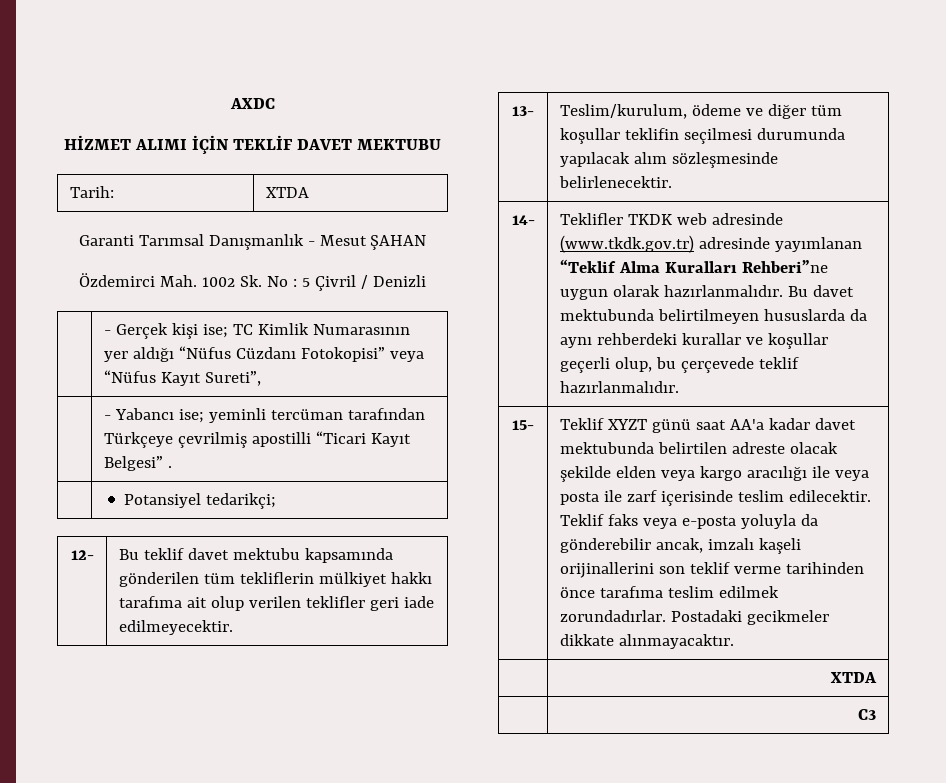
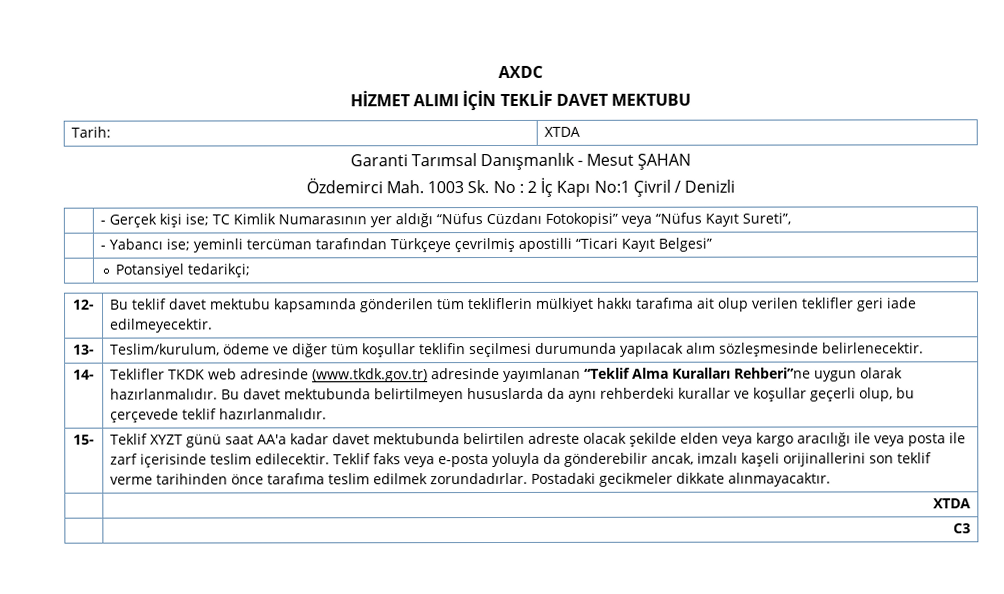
[202,277,236,287] 1002 -> [427,181,465,194] 1003
[301,278,310,287] 5 -> [527,177,630,197] 2 İç Kapı No:1
[167,466,172,468] . -> (713, 244) none

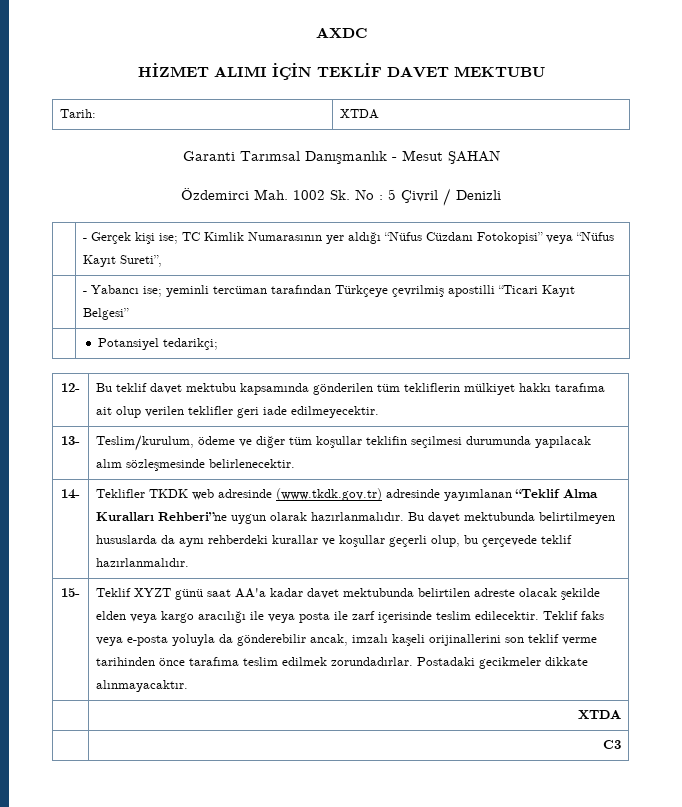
[427,181,465,194] 1003 -> [293,190,325,200] 1002
[527,177,630,197] 2 İç Kapı No:1 -> [388,189,396,200] 5

